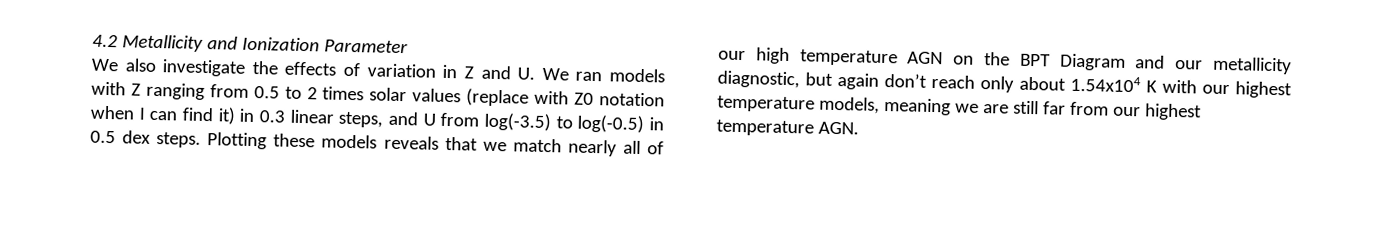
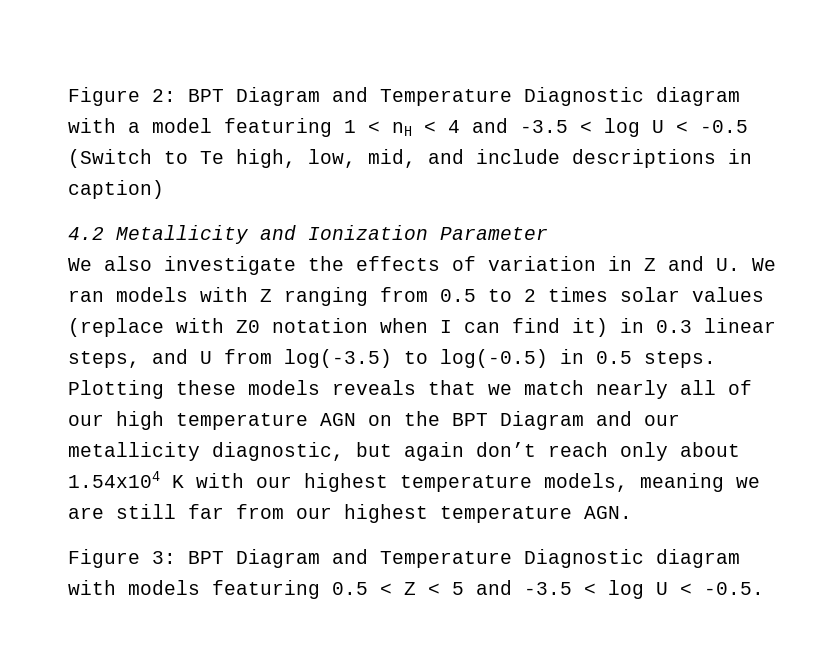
(92, 41) none -> [68,87,740,106] [68,118,748,137] [68,149,752,168] [68,180,164,199] Figure 2: BPT Diagram and Temperature Diagnostic diagram with a model featuring 1 < nH < 4 and -3.5 < log U < -0.5 (Switch to Te high, low, mid, and include descriptions in caption) //
[122,130,152,144] dex -> (632, 357) none
(859, 128) none -> [68,549,740,568] [68,580,764,599] // Figure 3: BPT Diagram and Temperature Diagnostic diagram with models featuring 0.5 < Z < 5 and -3.5 < log U < -0.5.

